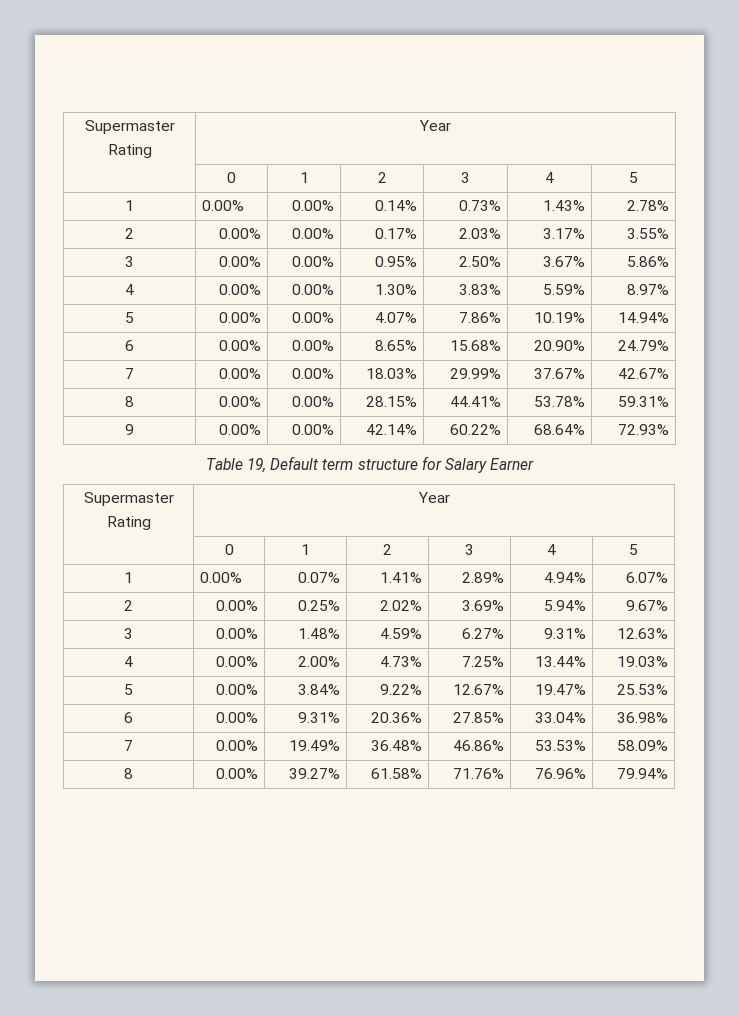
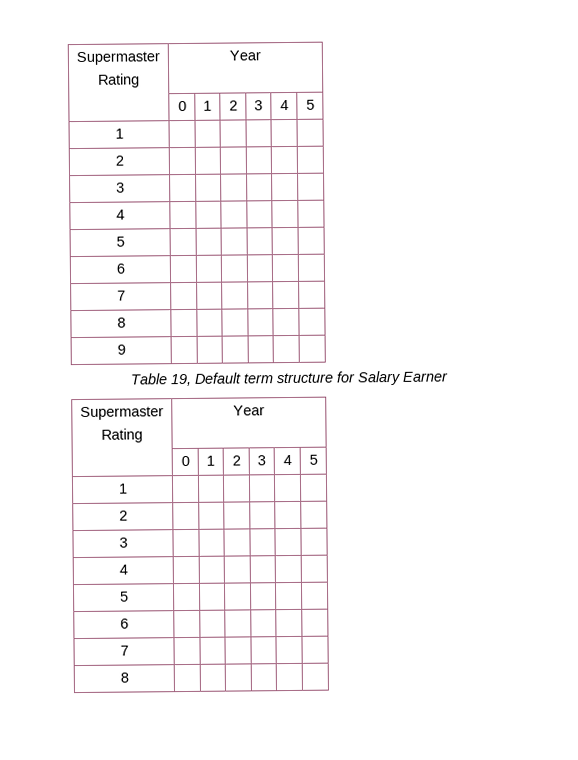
[202,200,245,211] [291,200,334,211] [374,200,417,211] [458,200,501,211] [542,200,585,211] [626,200,669,211] [125,228,134,239] [218,228,261,239] [291,228,334,239] [374,228,417,239] [458,228,501,239] [542,228,585,239] [626,228,669,239] [125,256,134,267] [218,256,261,267] [291,256,334,267] [374,256,417,267] [458,256,501,267] [542,256,585,267] [626,256,669,267] [125,284,134,295] [218,284,261,295] [291,284,334,295] [374,284,417,295] [458,284,501,295] [542,284,585,295] [626,284,669,295] [125,312,134,323] [218,312,261,323] [291,312,334,323] [374,312,417,323] [458,312,501,323] [533,312,585,323] [617,312,669,323] [125,340,134,351] [218,340,261,351] [291,340,334,351] [374,340,417,351] [449,340,501,351] [533,340,585,351] [617,340,669,351] [125,368,134,379] [218,368,261,379] [291,368,334,379] [365,368,417,379] [449,368,501,379] [533,368,585,379] [617,368,669,379] [125,396,134,407] [218,396,261,407] [291,396,334,407] [365,396,417,407] [449,396,501,407] [533,396,585,407] [617,396,669,407] [125,424,134,435] [218,424,261,435] [291,424,334,435] [365,424,417,435] [449,424,501,435] [533,424,585,435] [617,424,669,435] 0.00% | 0.00% | 0.14% | 0.73% | 1.43% | 2.78% // 2 | 0.00% | 0.00% | 0.17% | 2.03% | 3.17% | 3.55% // 3 | 0.00% | 0.00% | 0.95% | 2.50% | 3.67% | 5.86% // 4 | 0.00% | 0.00% | 1.30% | 3.83% | 5.59% | 8.97% // 5 | 0.00% | 0.00% | 4.07% | 7.86% | 10.19% | 14.94% // 6 | 0.00% | 0.00% | 8.65% | 15.68% | 20.90% | 24.79% // 7 | 0.00% | 0.00% | 18.03% | 29.99% | 37.67% | 42.67% // 8 | 0.00% | 0.00% | 28.15% | 44.41% | 53.78% | 59.31% // 9 | 0.00% | 0.00% | 42.14% | 60.22% | 68.64% | 72.93% -> [114,155,124,166] [115,182,125,193] [115,209,125,220] [115,236,125,247] [115,263,125,274] [116,290,126,301] [116,317,126,328] [116,344,126,355] | | | | | // 2 | | | | | | // 3 | | | | | | // 4 | | | | | | // 5 | | | | | | // 6 | | | | | | // 7 | | | | | | // 8 | | | | | | // 9 | | | | | |
[200,572,243,583] [297,572,340,583] [379,572,422,583] [461,572,504,583] [543,572,586,583] [625,572,668,583] [124,600,133,611] [215,600,258,611] [297,600,340,611] [379,600,422,611] [461,600,504,611] [543,600,586,611] [625,600,668,611] [124,628,133,639] [215,628,258,639] [297,628,340,639] [379,628,422,639] [461,628,504,639] [543,628,586,639] [616,628,668,639] [124,656,133,667] [215,656,258,667] [297,656,340,667] [379,656,422,667] [461,656,504,667] [534,656,586,667] [616,656,668,667] [124,684,133,695] [215,684,258,695] [297,684,340,695] [379,684,422,695] [452,684,504,695] [534,684,586,695] [616,684,668,695] [124,712,133,723] [215,712,258,723] [297,712,340,723] [370,712,422,723] [452,712,504,723] [534,712,586,723] [616,712,668,723] [124,740,133,751] [215,740,258,751] [288,740,340,751] [370,740,422,751] [452,740,504,751] [534,740,586,751] [616,740,668,751] [124,768,133,779] [215,768,258,779] [288,768,340,779] [370,768,422,779] [452,768,504,779] [534,768,586,779] [616,768,668,779] 0.00% | 0.07% | 1.41% | 2.89% | 4.94% | 6.07% // 2 | 0.00% | 0.25% | 2.02% | 3.69% | 5.94% | 9.67% // 3 | 0.00% | 1.48% | 4.59% | 6.27% | 9.31% | 12.63% // 4 | 0.00% | 2.00% | 4.73% | 7.25% | 13.44% | 19.03% // 5 | 0.00% | 3.84% | 9.22% | 12.67% | 19.47% | 25.53% // 6 | 0.00% | 9.31% | 20.36% | 27.85% | 33.04% | 36.98% // 7 | 0.00% | 19.49% | 36.48% | 46.86% | 53.53% | 58.09% // 8 | 0.00% | 39.27% | 61.58% | 71.76% | 76.96% | 79.94% -> [118,510,128,521] [118,537,128,548] [118,564,128,575] [119,591,129,602] [119,618,129,629] [119,645,129,656] [119,672,129,683] | | | | | // 2 | | | | | | // 3 | | | | | | // 4 | | | | | | // 5 | | | | | | // 6 | | | | | | // 7 | | | | | | // 8 | | | | | |

